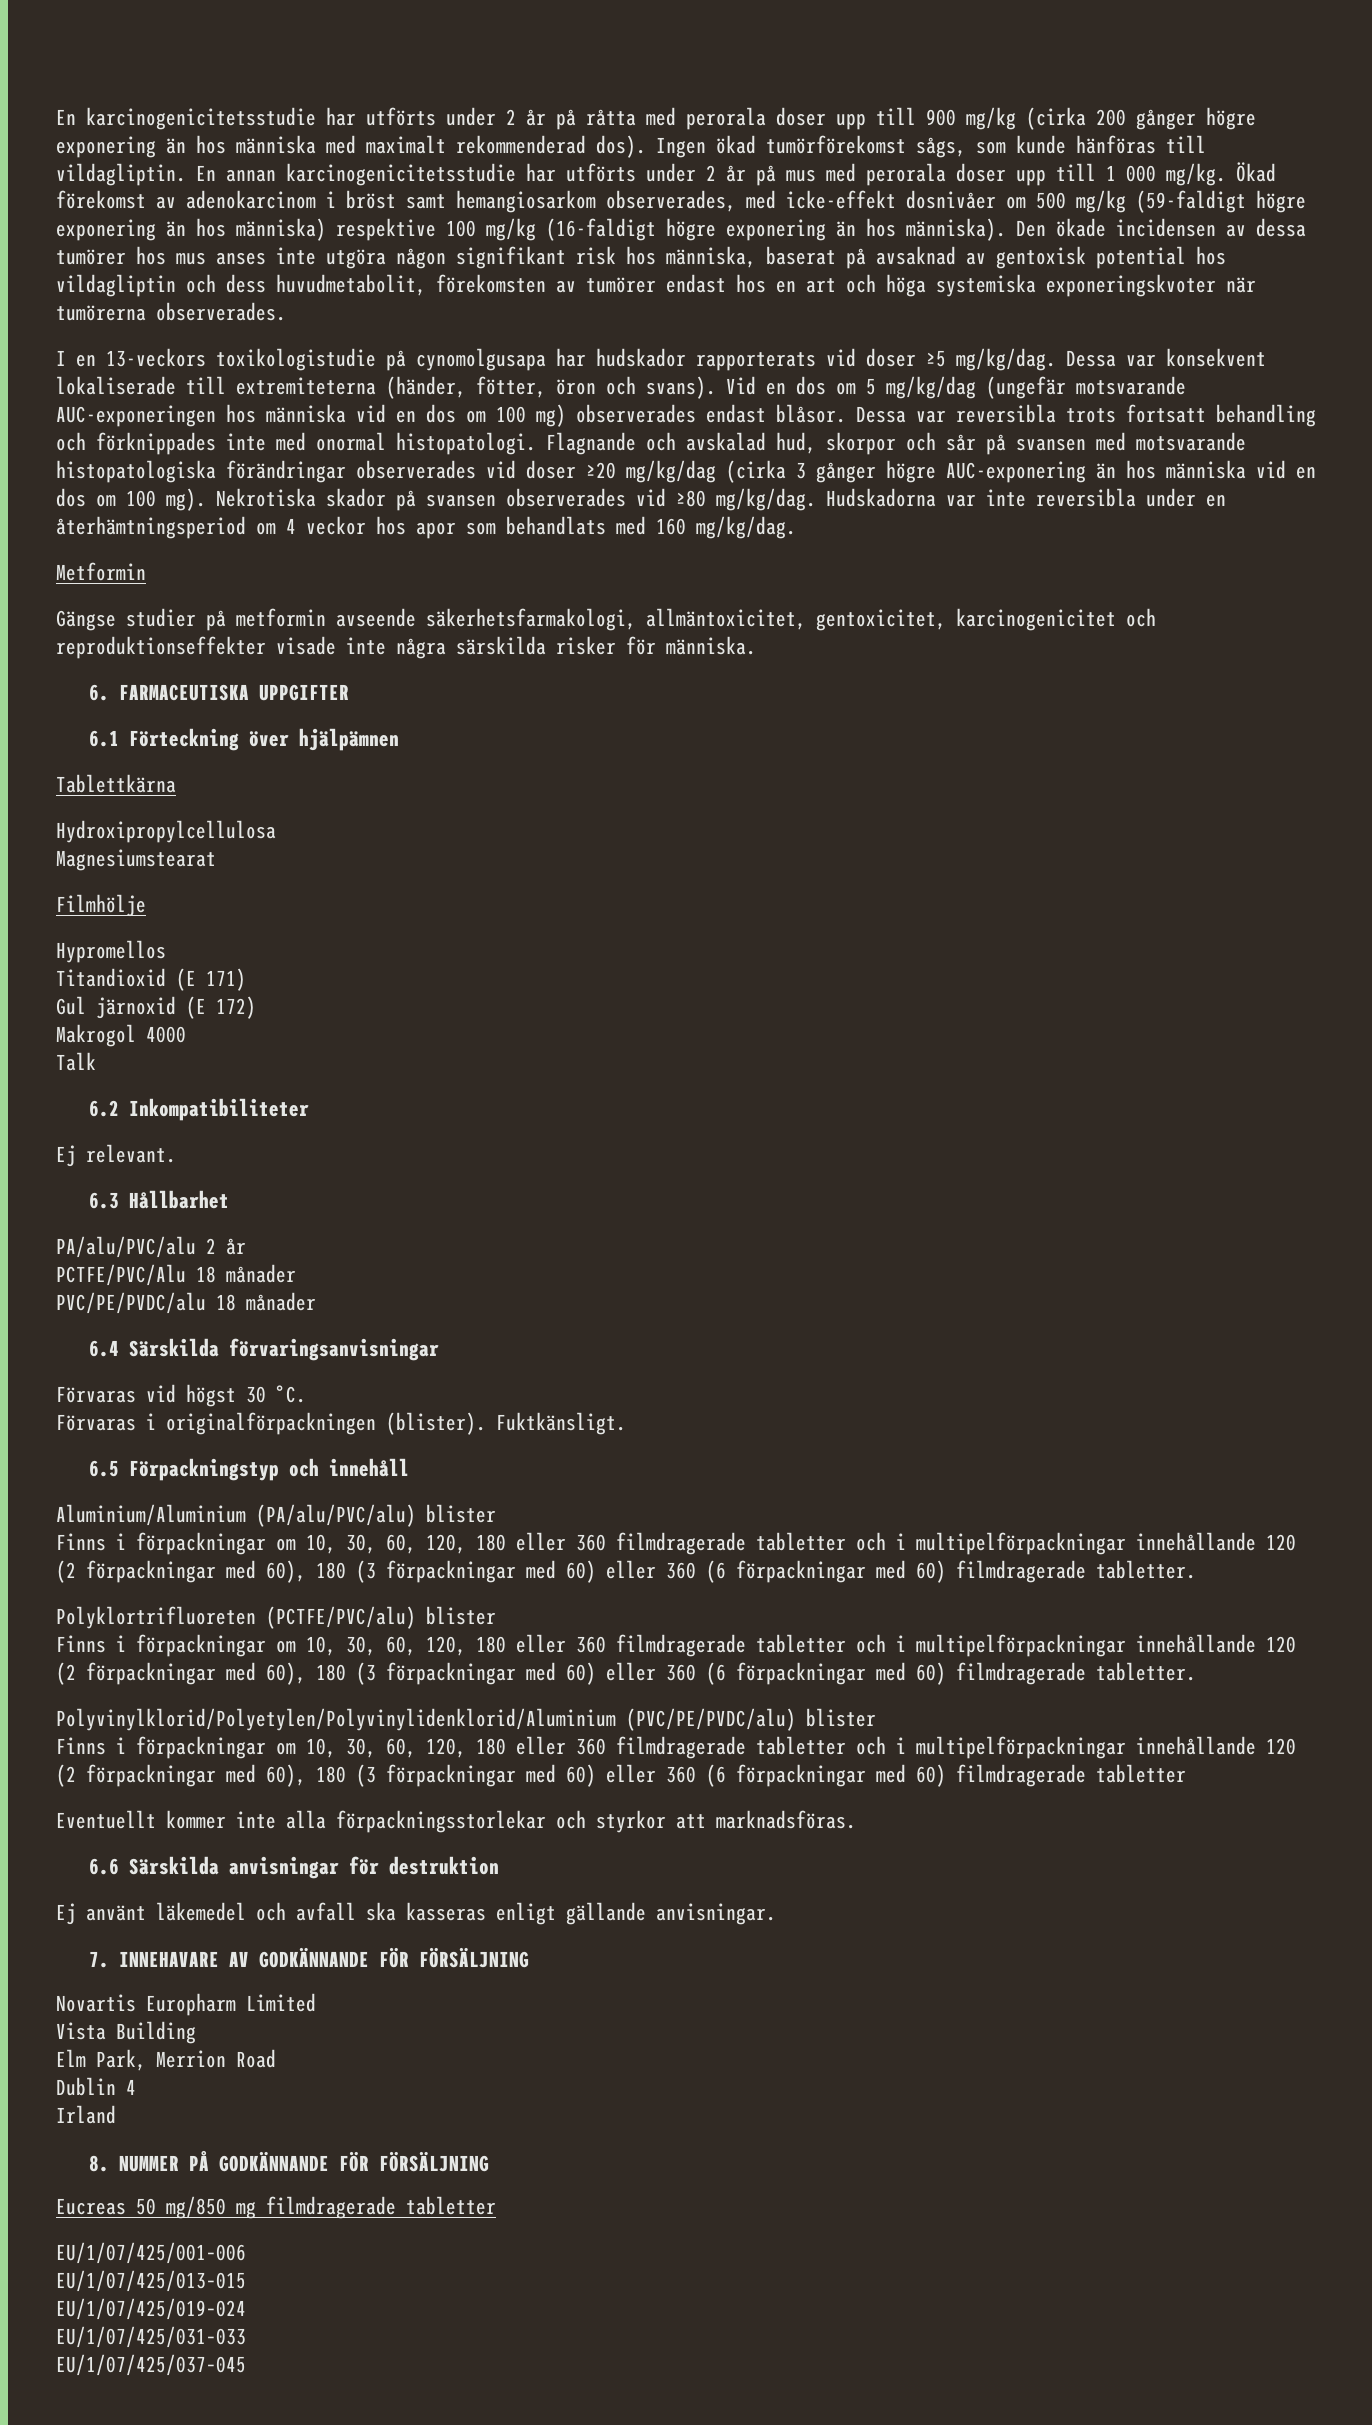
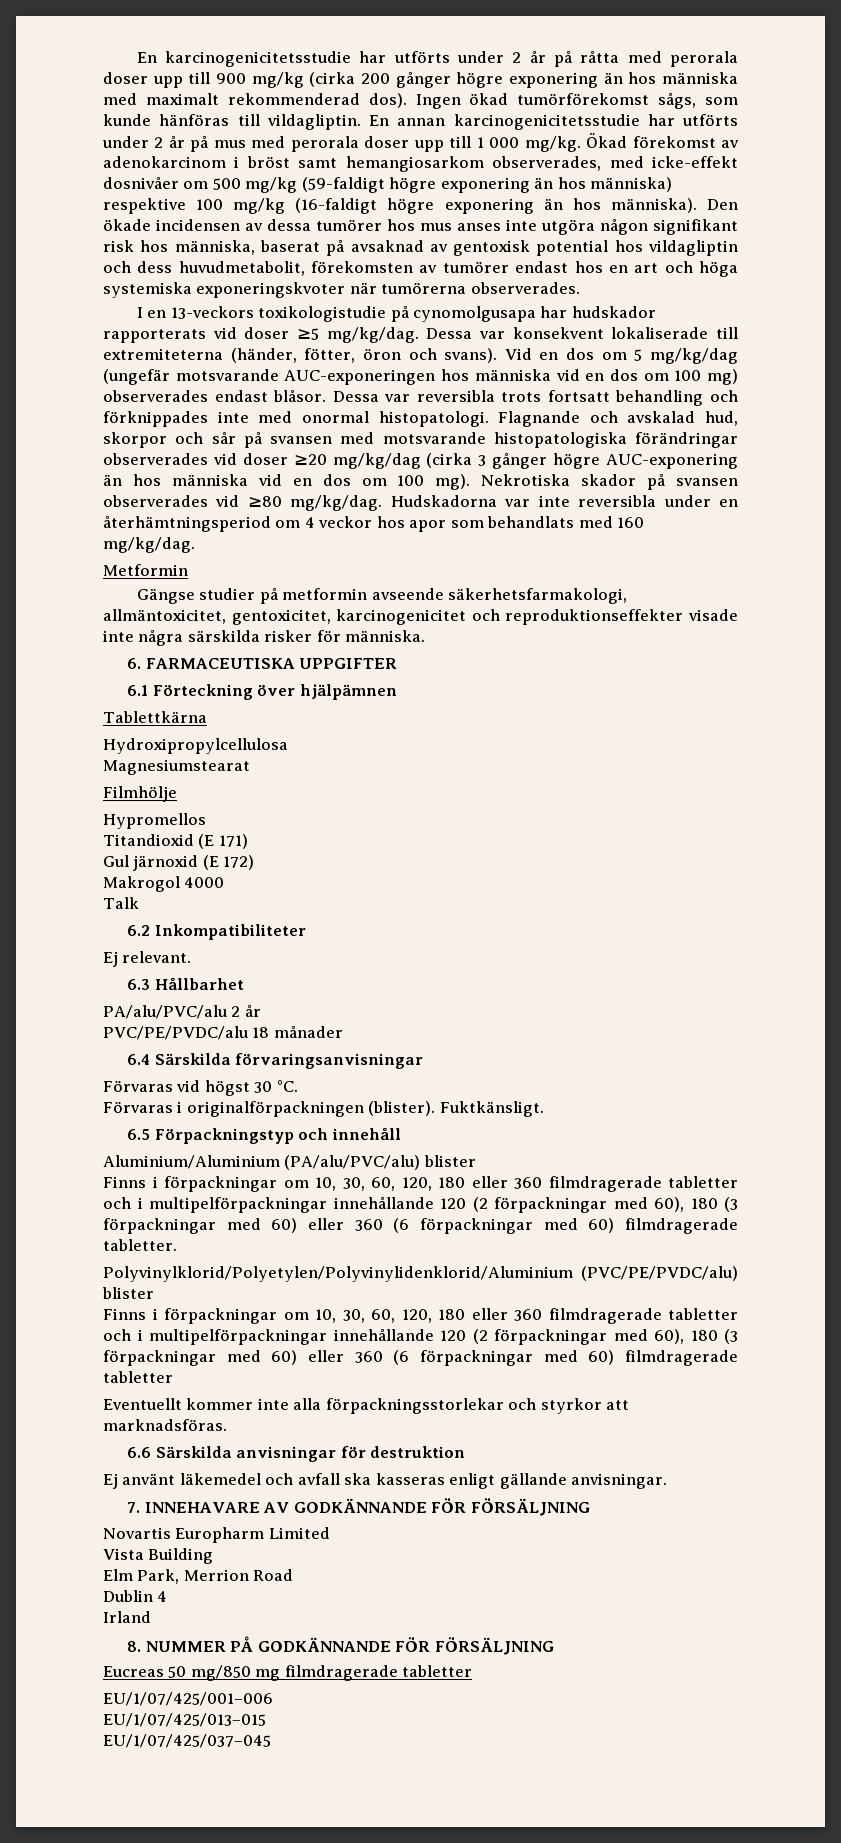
[56,1264,296,1286] // PCTFE/PVC/Alu 18 månader -> (261, 1011) none
[56,1606,496,1629] [56,1634,1296,1657] [56,1662,1196,1685] // Polyklortrifluoreten (PCTFE/PVC/alu) blister // Finns i förpackningar om 10, 30, 60, 120, 180 eller 360 filmdragerade tabletter och i multipelförpackningar innehållande 120 (2 förpackningar med 60), 180 (3 förpackningar med 60) eller 360 (6 förpackningar med 60) filmdragerade tabletter. -> (177, 1245) none
[56,2298,246,2320] [56,2326,246,2348] // EU/1/07/425/019–024 // EU/1/07/425/031–033 -> (266, 1720) none

